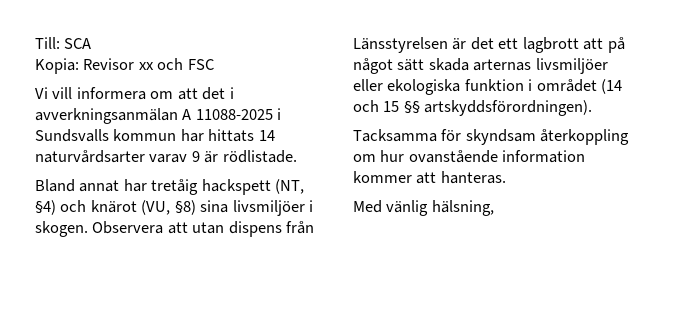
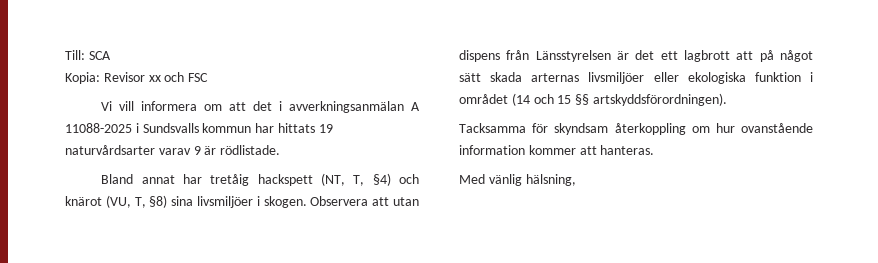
[258,130,275,141] 14 -> [318,124,333,133] 19
(305, 186) none -> [353,175,365,186] T,
(171, 207) none -> [134,197,146,208] T,

